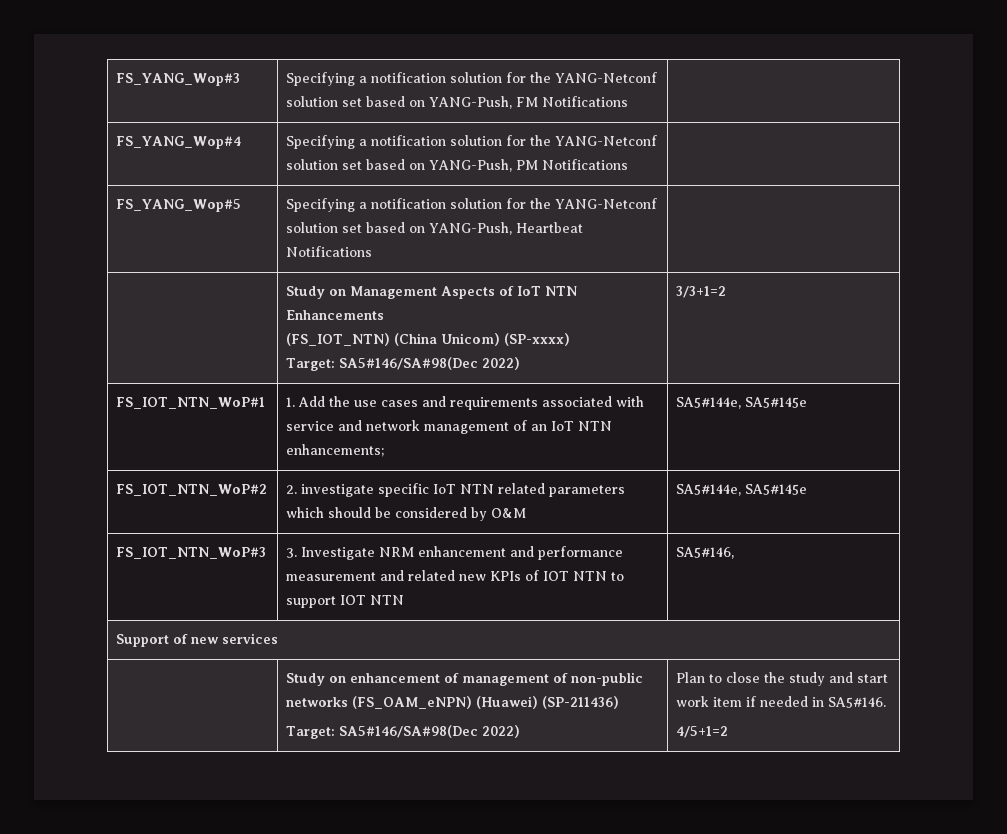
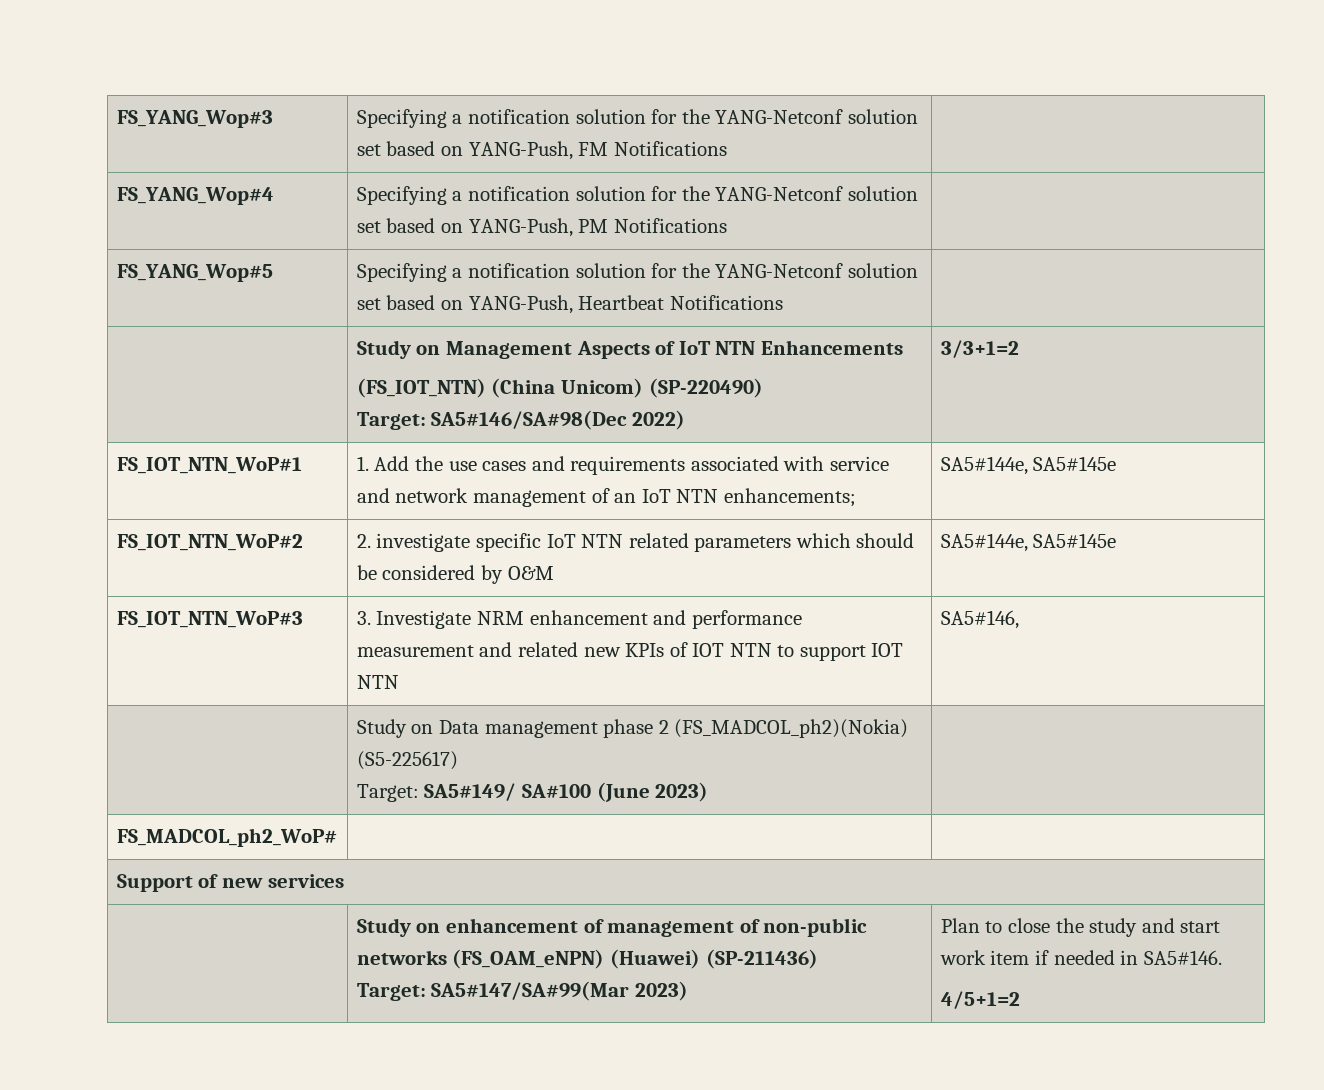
[504,333,571,346] (SP-xxxx) -> [648,378,763,398] (SP-220490)
(735, 553) none -> [356,719,909,738] [356,751,458,770] [356,782,709,802] [116,828,337,847] // | Study on Data management phase 2 (FS_MADCOL_ph2)(Nokia) (S5-225617) // Target: SA5#149/ SA#100 (June 2023) | // FS_MADCOL_ph2_WoP# | |
[339,725,521,738] SA5#146/SA#98(Dec 2022) -> [431,981,688,1001] SA5#147/SA#99(Mar 2023)

